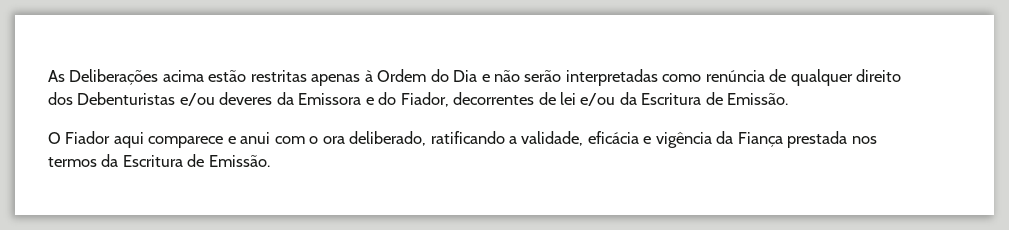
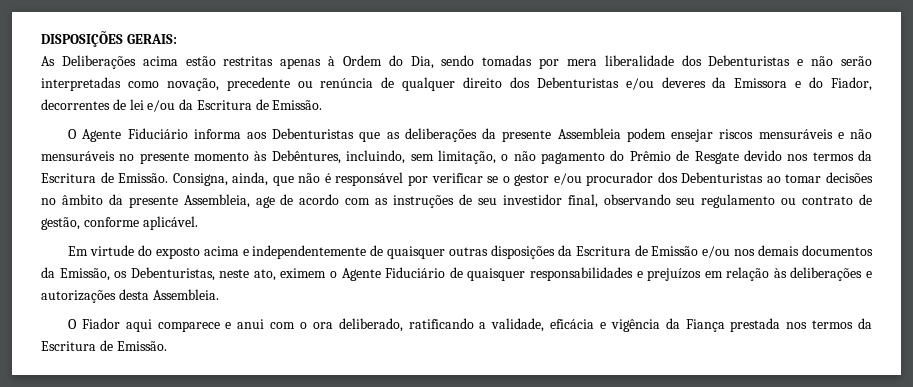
(48, 76) none -> [41,31,177,47] DISPOSIÇÕES GERAIS: //
[453,70,478,82] Dia -> [410,55,791,69] Dia, sendo tomadas por mera liberalidade dos Debenturistas
(702, 78) none -> [166,77,313,91] novação, precedente ou
(789, 99) none -> [68,128,873,142] [41,150,872,164] [41,172,873,186] [41,194,872,208] [41,216,198,230] [68,245,873,259] [41,267,872,281] [41,289,219,303] // O Agente Fiduciário informa aos Debenturistas que as deliberações da presente Assembleia podem ensejar riscos mensuráveis e não mensuráveis no presente momento às Debêntures, incluindo, sem limitação, o não pagamento do Prêmio de Resgate devido nos termos da Escritura de Emissão. Consigna, ainda, que não é responsável por verificar se o gestor e/ou procurador dos Debenturistas ao tomar decisões no âmbito da presente Assembleia, age de acordo com as instruções de seu investidor final, observando seu regulamento ou contrato de gestão, conforme aplicável. // Em virtude do exposto acima e independentemente de quaisquer outras disposições da Escritura de Emissão e/ou nos demais documentos da Emissão, os Debenturistas, neste ato, eximem o Agente Fiduciário de quaisquer responsabilidades e prejuízos em relação às deliberações e autorizações desta Assembleia.

